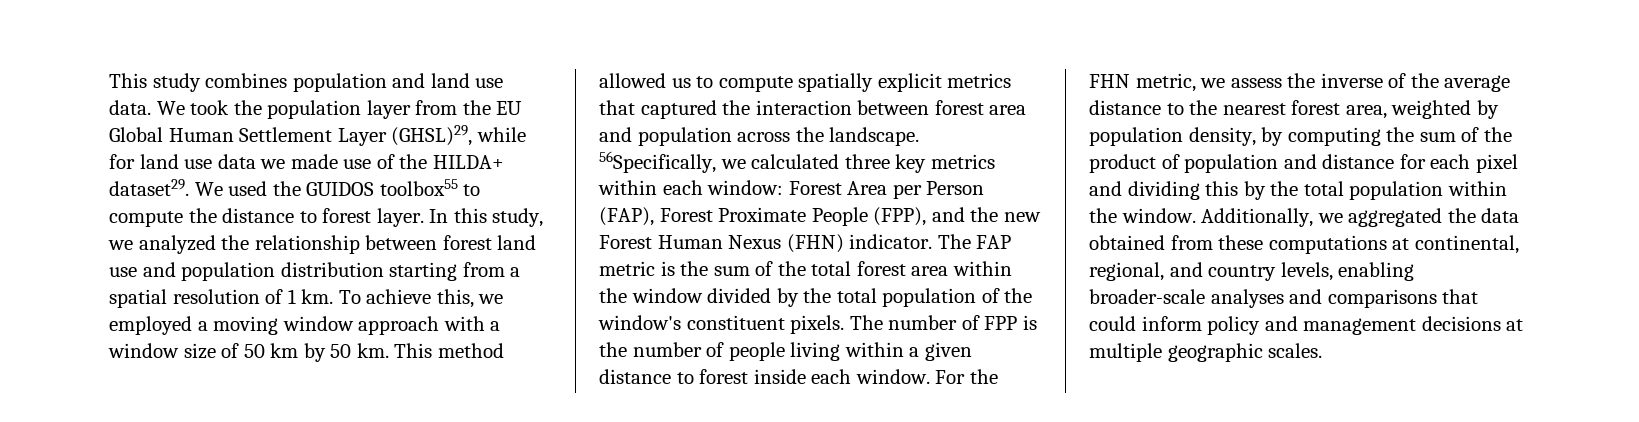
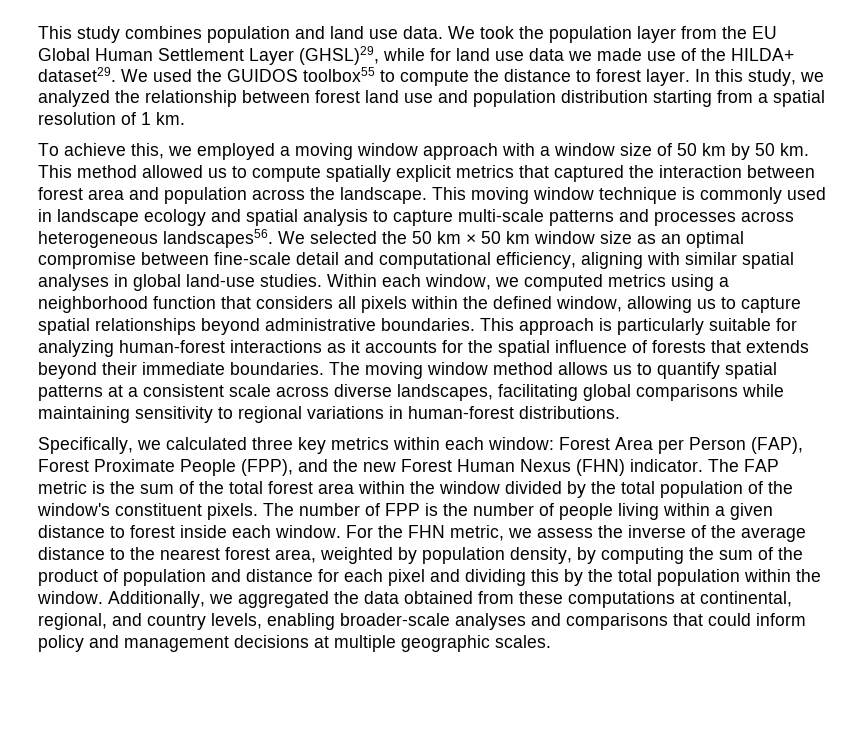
(334, 296) none -> (185, 118) //
[599,151,716,173] 56Specifically, -> [432,187,826,204] [38,209,794,226] [38,229,744,248] [38,252,794,269] [38,274,729,291] [38,296,801,313] [38,318,797,335] [38,340,809,357] [38,362,777,379] [38,384,784,401] [38,406,620,423] [38,437,133,454] This moving window technique is commonly used in landscape ecology and spatial analysis to capture multi-scale patterns and processes across heterogeneous landscapes56. We selected the 50 km × 50 km window size as an optimal compromise between fine-scale detail and computational efficiency, aligning with similar spatial analyses in global land-use studies. Within each window, we computed metrics using a neighborhood function that considers all pixels within the defined window, allowing us to capture spatial relationships beyond administrative boundaries. This approach is particularly suitable for analyzing human-forest interactions as it accounts for the spatial influence of forests that extends beyond their immediate boundaries. The moving window method allows us to quantify spatial patterns at a consistent scale across diverse landscapes, facilitating global comparisons while maintaining sensitivity to regional variations in human-forest distributions. // Specifically,

